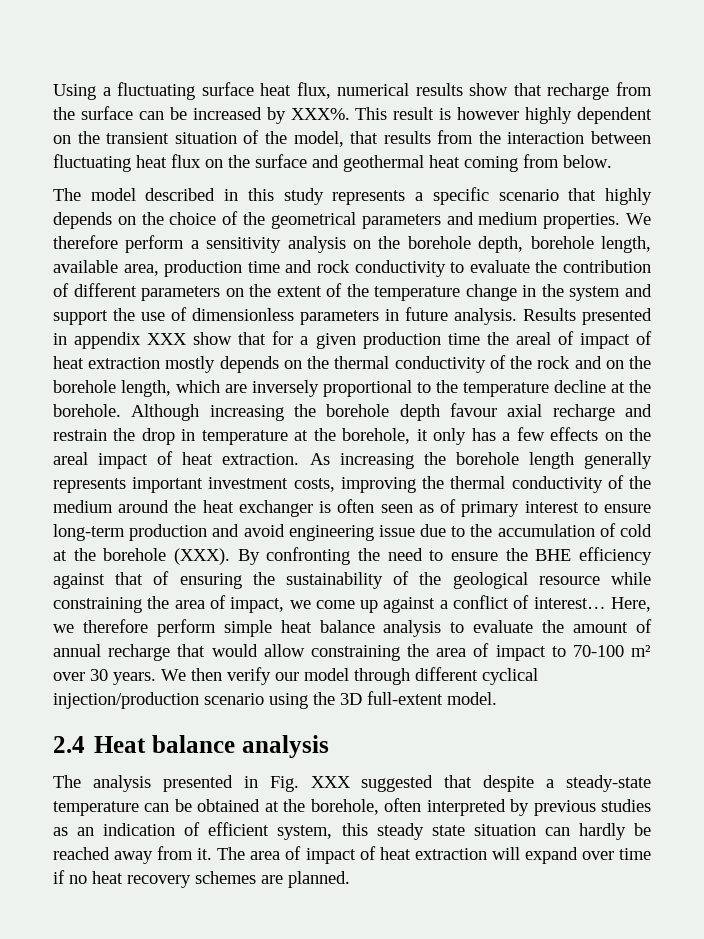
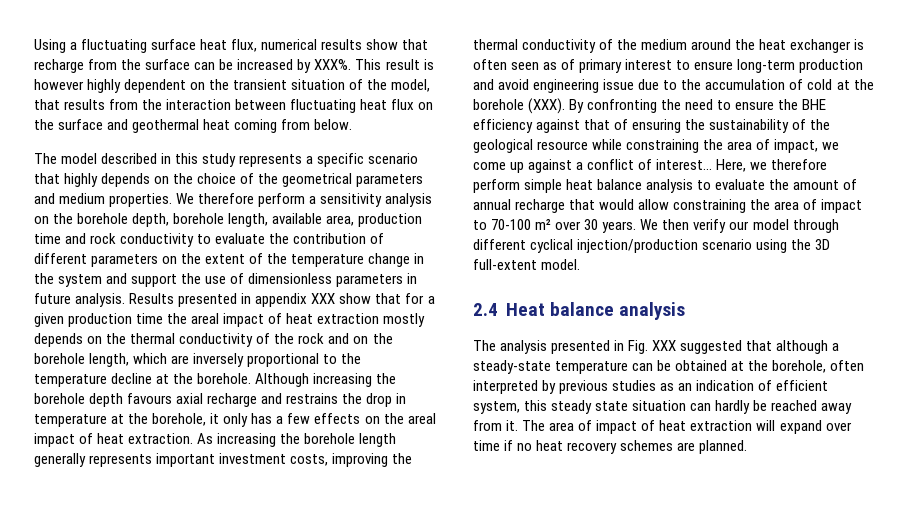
[557,331,574,345] of -> (220, 318) none
[449,403,497,417] favour -> [127,393,173,404] favours
[53,429,107,441] restrain -> [286,393,339,404] restrains
[483,775,535,792] despite -> [776,340,829,354] although

